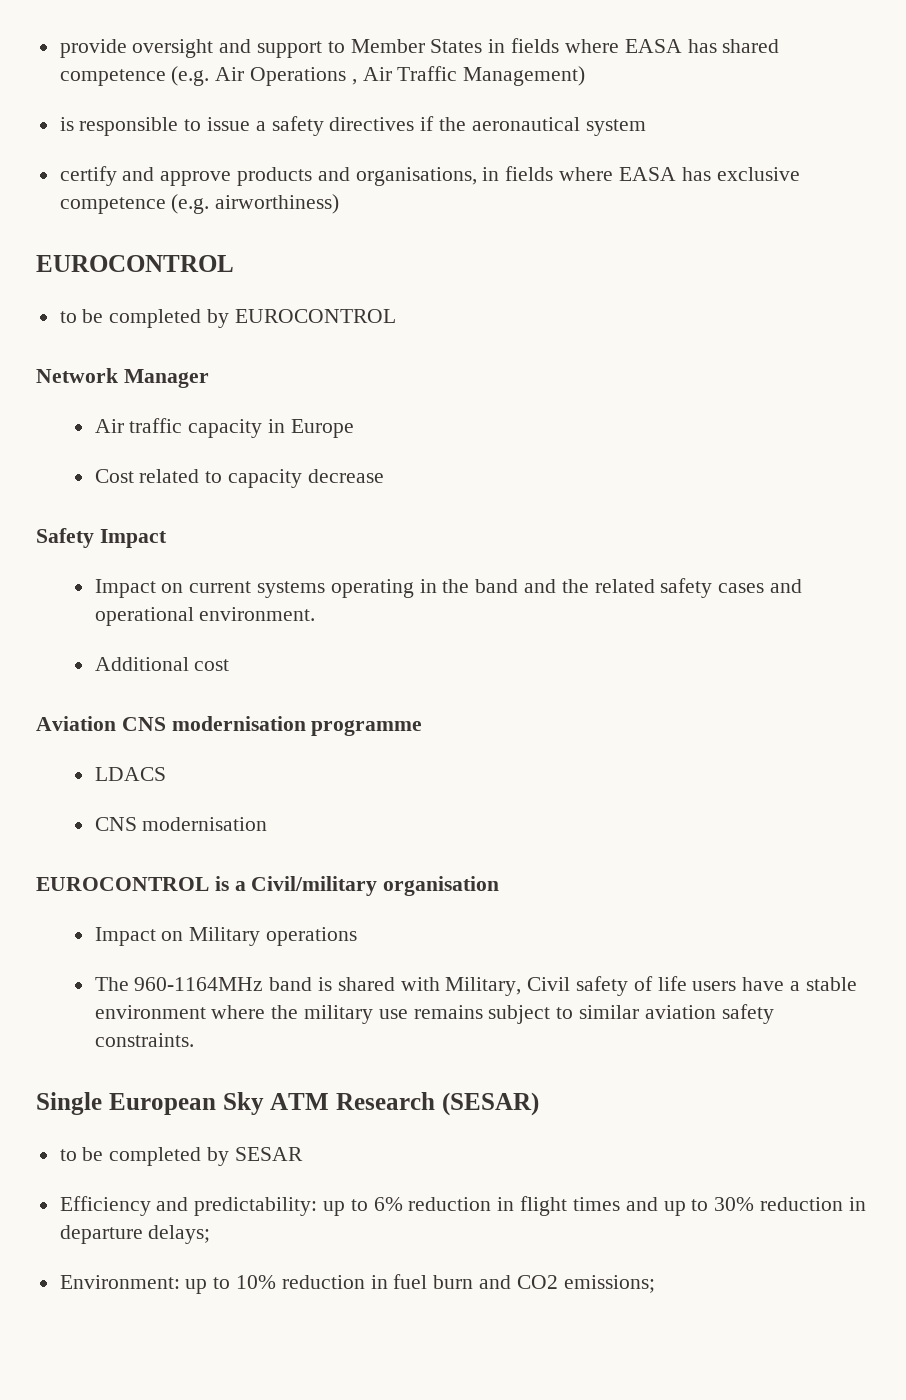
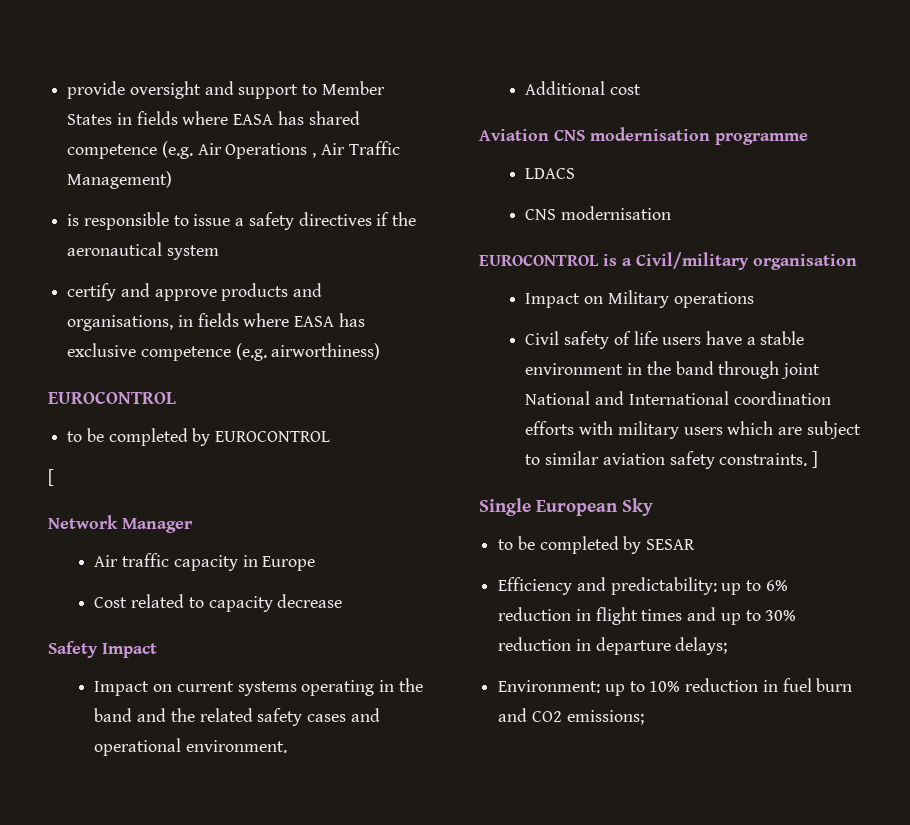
(396, 316) none -> [48,469,54,486] // [
[94,977,522,996] The 960-1164MHz band is shared with Military, -> (754, 300) none
[211,1005,483,1024] where the military use remains -> [627,361,821,379] [525,391,831,405] [525,421,803,439] in the band through joint National and International coordination efforts with military users which are
(194, 1040) none -> [812,451,819,468] ]
[270,1092,539,1116] ATM Research (SESAR) -> (653, 507) none

